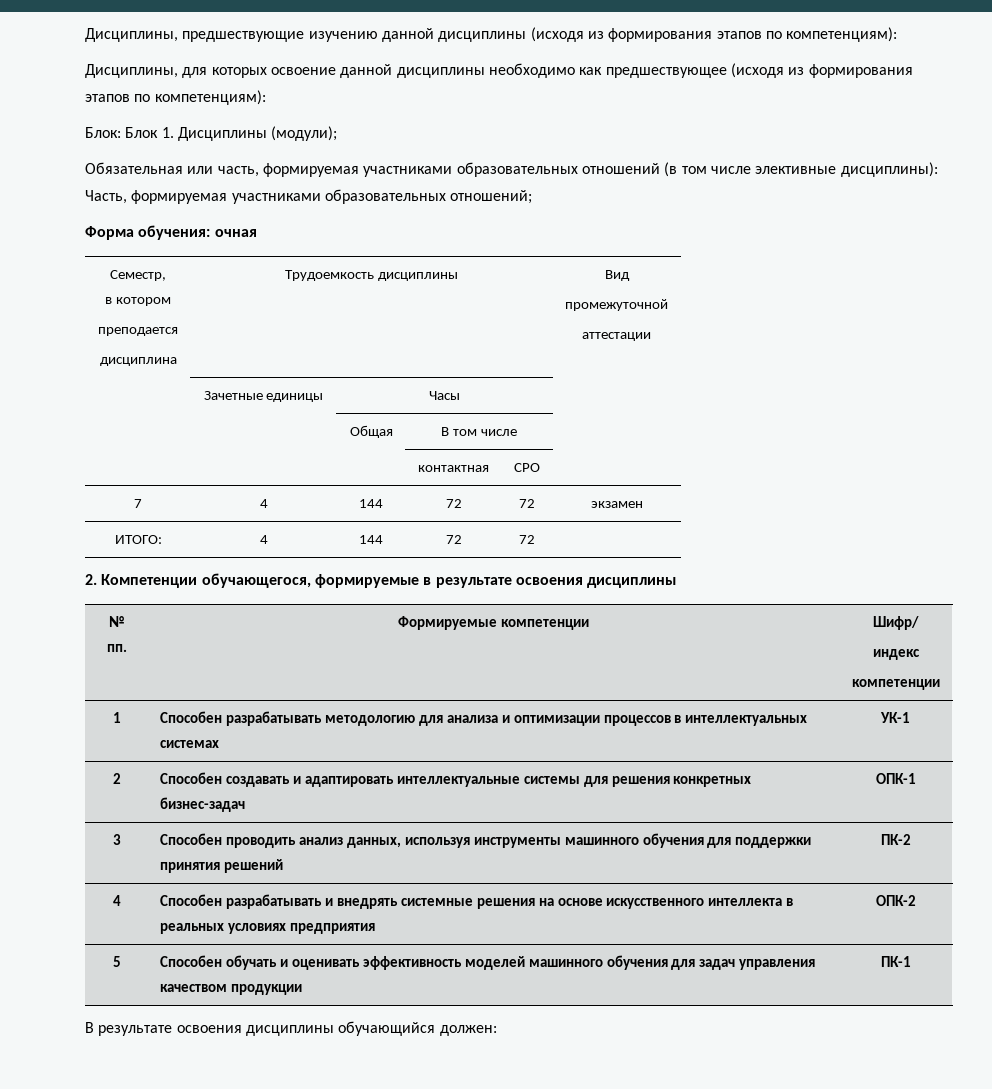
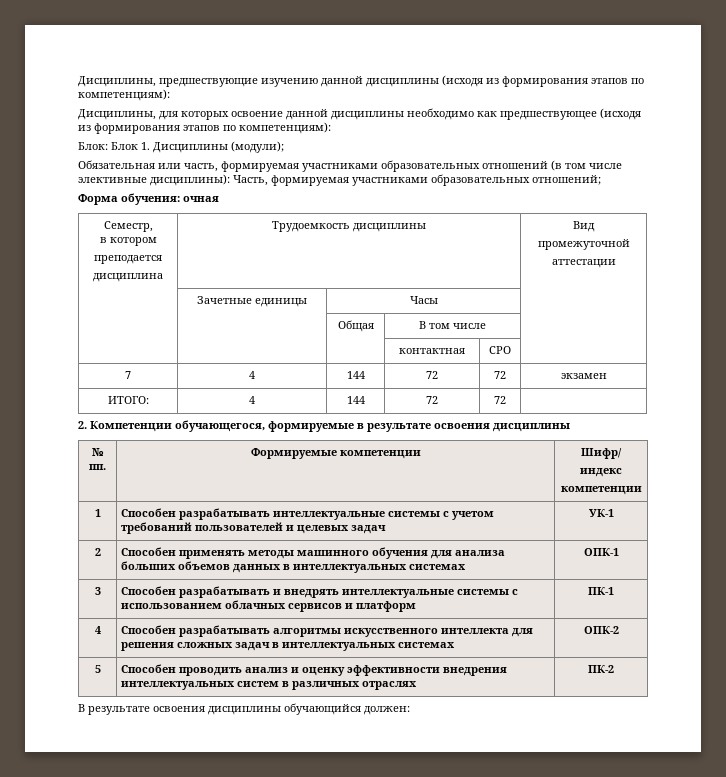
[324,715,808,726] [160,740,220,748] [880,712,910,723] [113,773,121,784] [160,772,752,787] [160,797,246,812] [875,773,916,784] [113,834,121,845] [160,833,812,848] [160,859,284,873] [880,834,911,845] [113,895,121,906] [160,894,794,909] [160,923,375,934] [875,895,916,906] [113,956,121,967] [160,955,816,970] [160,984,303,995] [880,956,911,967] методологию для анализа и оптимизации процессов в интеллектуальных системах | УК-1 // 2 | Способен создавать и адаптировать интеллектуальные системы для решения конкретных бизнес-задач | ОПК-1 // 3 | Способен проводить анализ данных, используя инструменты машинного обучения для поддержки принятия решений | ПК-2 // 4 | Способен разрабатывать и внедрять системные решения на основе искусственного интеллекта в реальных условиях предприятия | ОПК-2 // 5 | Способен обучать и оценивать эффективность моделей машинного обучения для задач управления качеством продукции | ПК-1 -> [273,511,495,520] [121,522,387,534] [588,509,614,517] [94,548,101,556] [121,547,506,559] [121,561,467,573] [583,548,619,556] [94,587,101,595] [121,586,519,598] [121,600,417,612] [588,587,614,595] [94,626,101,634] [121,625,534,637] [121,642,456,651] [583,626,619,634] [94,665,101,673] [121,664,508,676] [121,681,418,690] [588,665,614,673] интеллектуальные системы с учетом требований пользователей и целевых задач | УК-1 // 2 | Способен применять методы машинного обучения для анализа больших объемов данных в интеллектуальных системах | ОПК-1 // 3 | Способен разрабатывать и внедрять интеллектуальные системы с использованием облачных сервисов и платформ | ПК-1 // 4 | Способен разрабатывать алгоритмы искусственного интеллекта для решения сложных задач в интеллектуальных системах | ОПК-2 // 5 | Способен проводить анализ и оценку эффективности внедрения интеллектуальных систем в различных отраслях | ПК-2

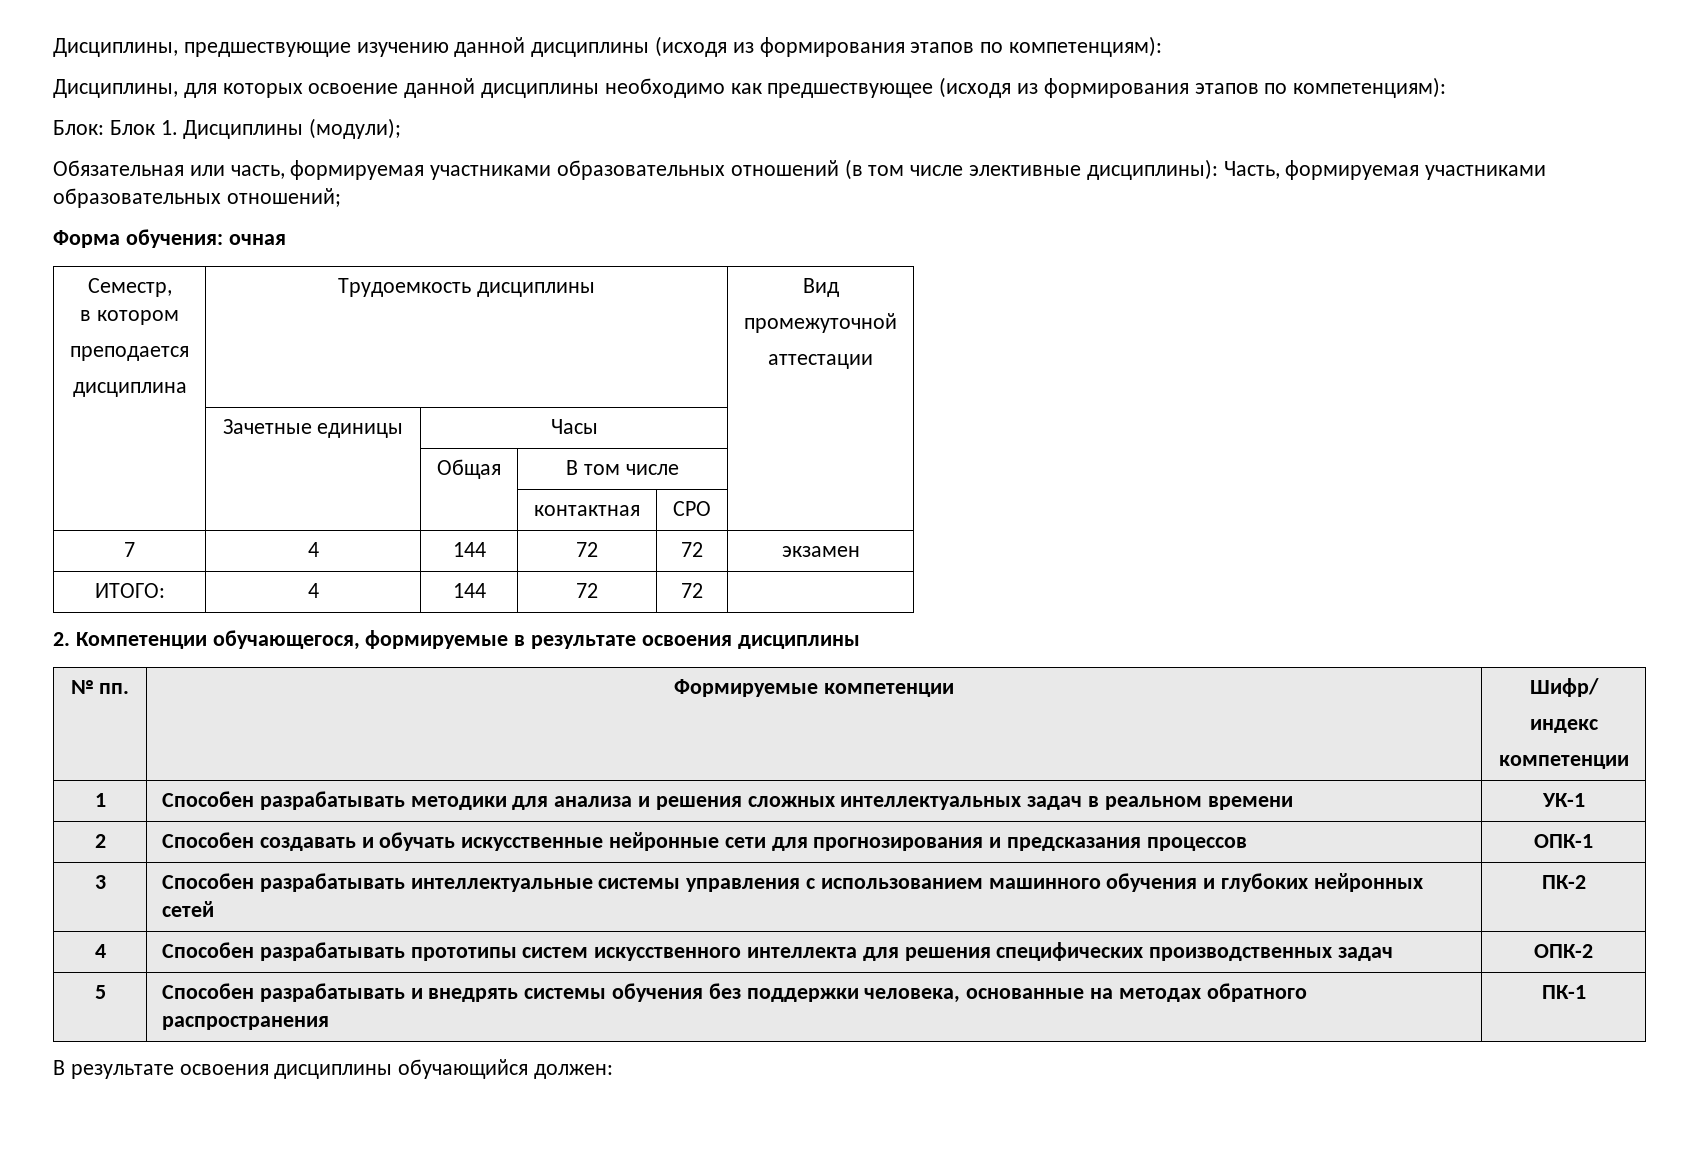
[273,511,495,520] [121,522,387,534] [588,509,614,517] [94,548,101,556] [121,547,506,559] [121,561,467,573] интеллектуальные системы с учетом требований пользователей и целевых задач | УК-1 // 2 | Способен применять методы машинного обучения для анализа больших объемов данных в интеллектуальных системах -> [410,796,1293,810] [1541,793,1585,807] [94,834,106,848] [162,832,1247,851] методики для анализа и решения сложных интеллектуальных задач в реальном времени | УК-1 // 2 | Способен создавать и обучать искусственные нейронные сети для прогнозирования и предсказания процессов
[273,589,510,598] и внедрять интеллектуальные системы -> [410,878,801,892] интеллектуальные системы управления
[225,600,417,612] [588,587,614,595] облачных сервисов и платформ | ПК-1 -> [988,873,1423,892] [162,901,215,917] [1541,875,1586,889] машинного обучения и глубоких нейронных сетей | ПК-2
[273,628,342,637] алгоритмы -> [410,947,589,961] прототипы систем
[177,642,456,651] сложных задач в интеллектуальных системах -> [996,942,1394,961] специфических производственных задач
[179,665,508,676] [121,681,418,690] [588,665,614,673] проводить анализ и оценку эффективности внедрения интеллектуальных систем в различных отраслях | ПК-2 -> [259,983,1307,1003] [162,1016,330,1030] [1541,985,1586,999] разрабатывать и внедрять системы обучения без поддержки человека, основанные на методах обратного распространения | ПК-1

